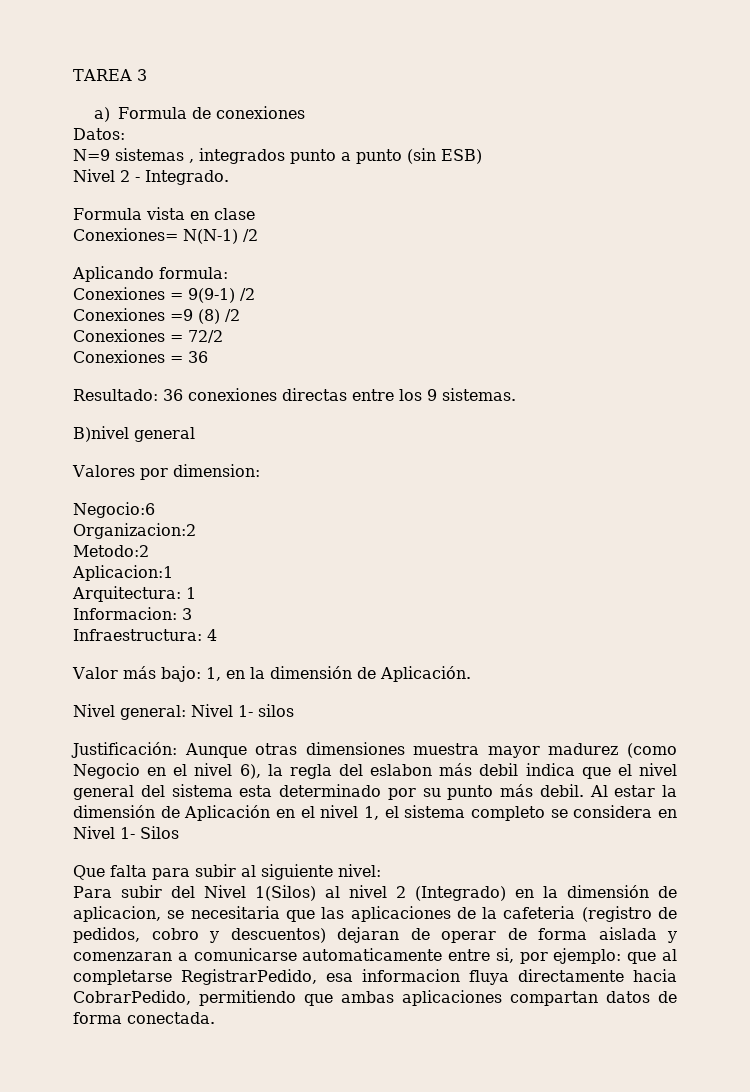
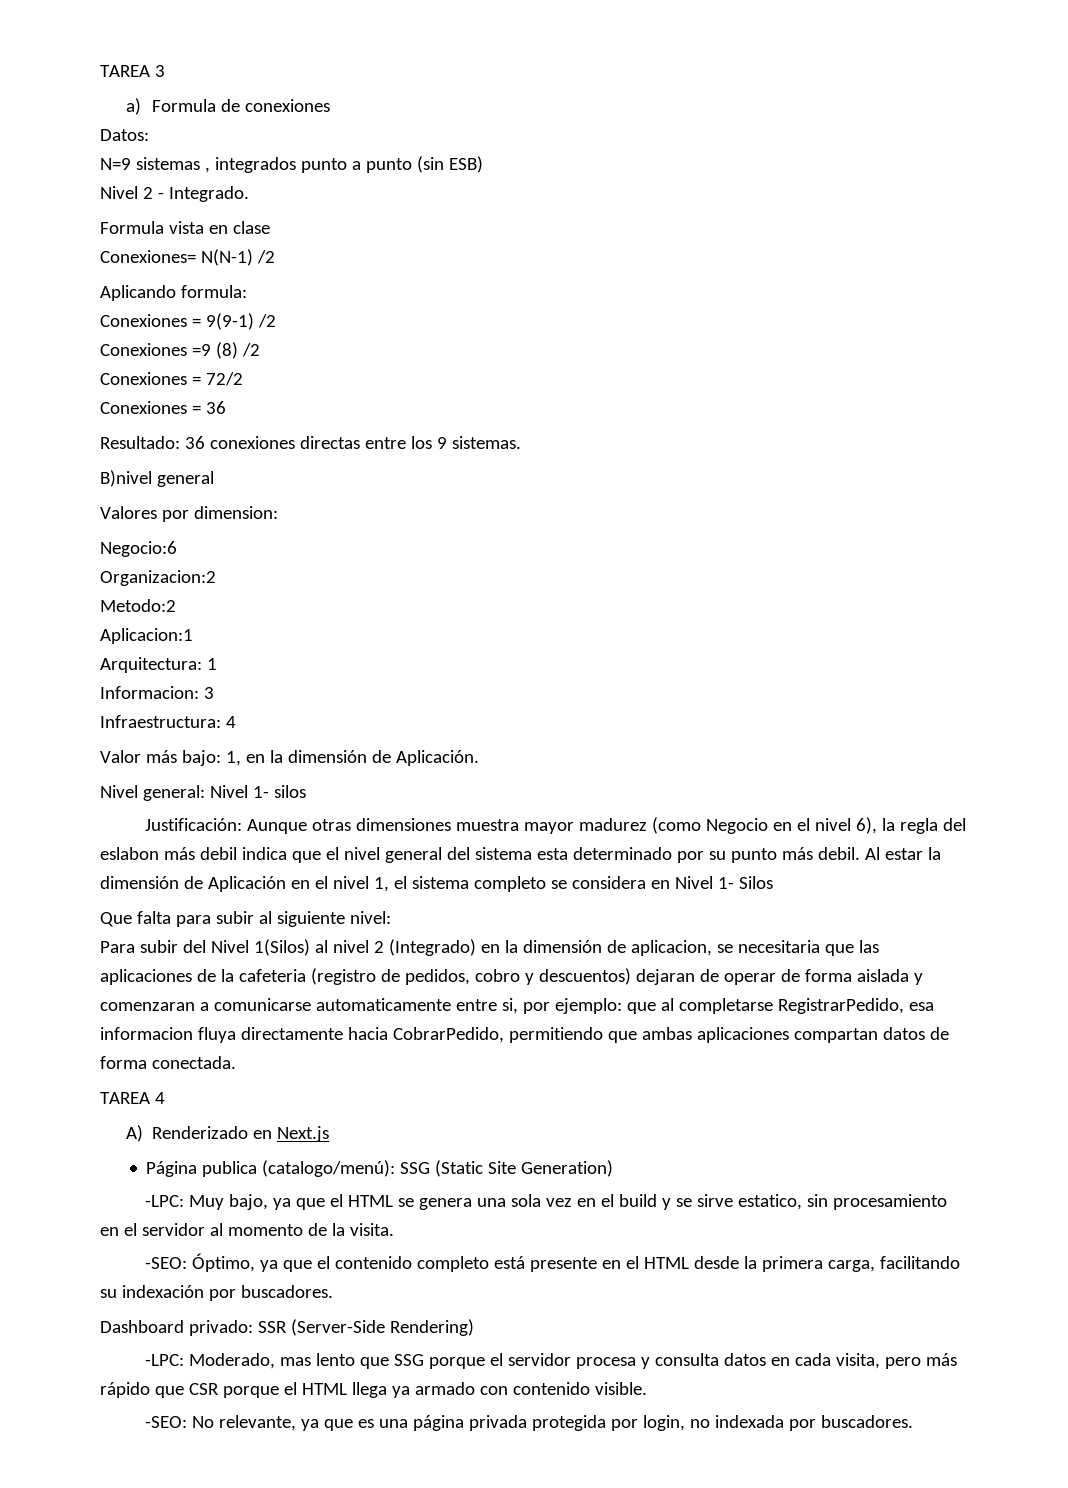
(215, 1018) none -> [100,1092,165,1104] [126,1125,330,1142] [146,1160,614,1177] [145,1194,948,1210] [100,1223,394,1236] [145,1253,961,1272] [100,1285,333,1301] [100,1319,474,1336] [145,1353,958,1369] [100,1382,647,1398] [145,1415,914,1431] // TAREA 4 // A) Renderizado en Next.js // Página publica (catalogo/menú): SSG (Static Site Generation) // -LPC: Muy bajo, ya que el HTML se genera una sola vez en el build y se sirve estatico, sin procesamiento en el servidor al momento de la visita. // -SEO: Óptimo, ya que el contenido completo está presente en el HTML desde la primera carga, facilitando su indexación por buscadores. // Dashboard privado: SSR (Server-Side Rendering) // -LPC: Moderado, mas lento que SSG porque el servidor procesa y consulta datos en cada visita, pero más rápido que CSR porque el HTML llega ya armado con contenido visible. // -SEO: No relevante, ya que es una página privada protegida por login, no indexada por buscadores.

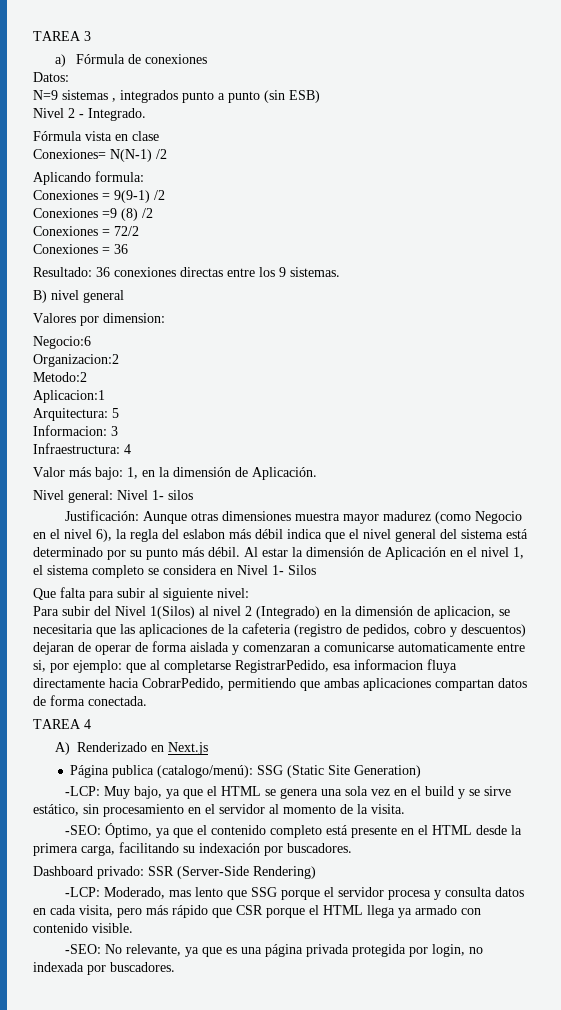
[152,99,217,112] Formula -> [76,54,126,64] Fórmula
[100,221,164,234] Formula -> [33,131,82,141] Fórmula
[100,470,152,487] B)nivel -> [33,290,79,303] B) nivel
[206,658,217,670] 1 -> [112,408,119,418] 5
[199,847,237,860] debil -> [255,529,283,539] débil
[536,848,568,860] esta -> [506,529,528,539] está
[817,847,860,860] debil. -> [208,547,240,557] débil.
[145,1195,185,1207] -LPC: -> [65,786,101,796] -LCP:
[738,1194,803,1210] estatico, -> [33,804,79,816] estático,
[145,1354,185,1366] -LPC: -> [65,887,101,897] -LCP:

